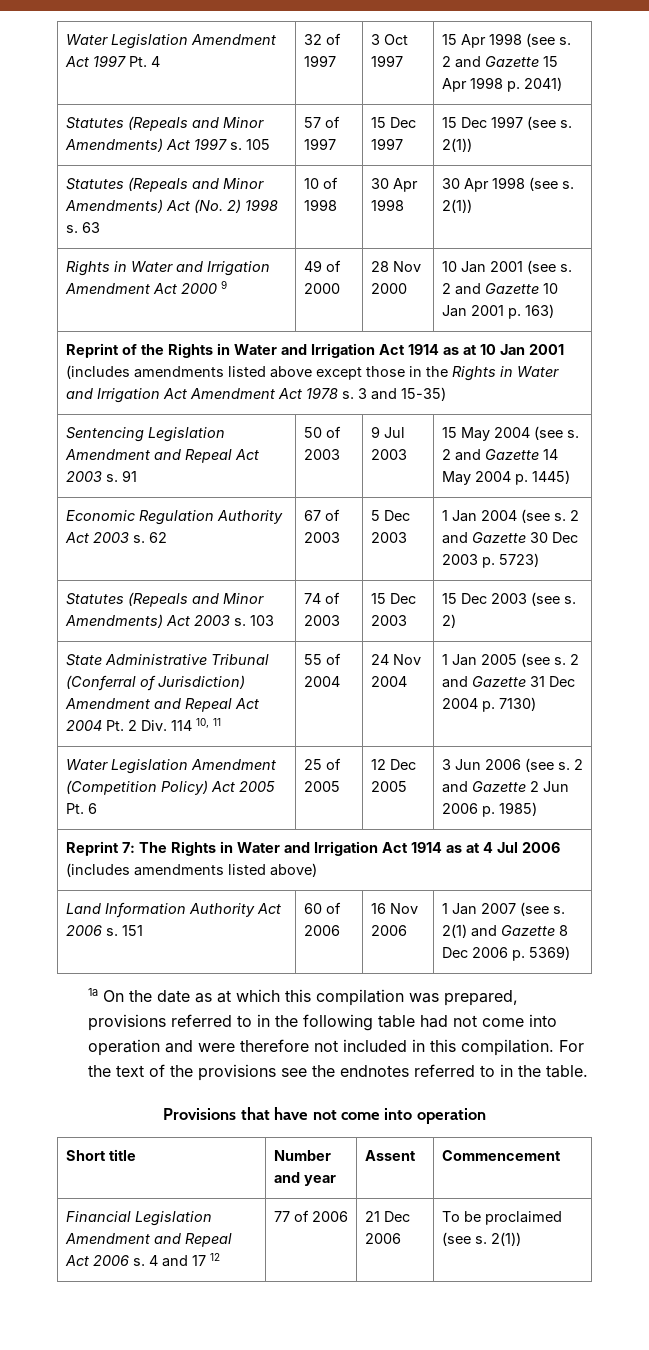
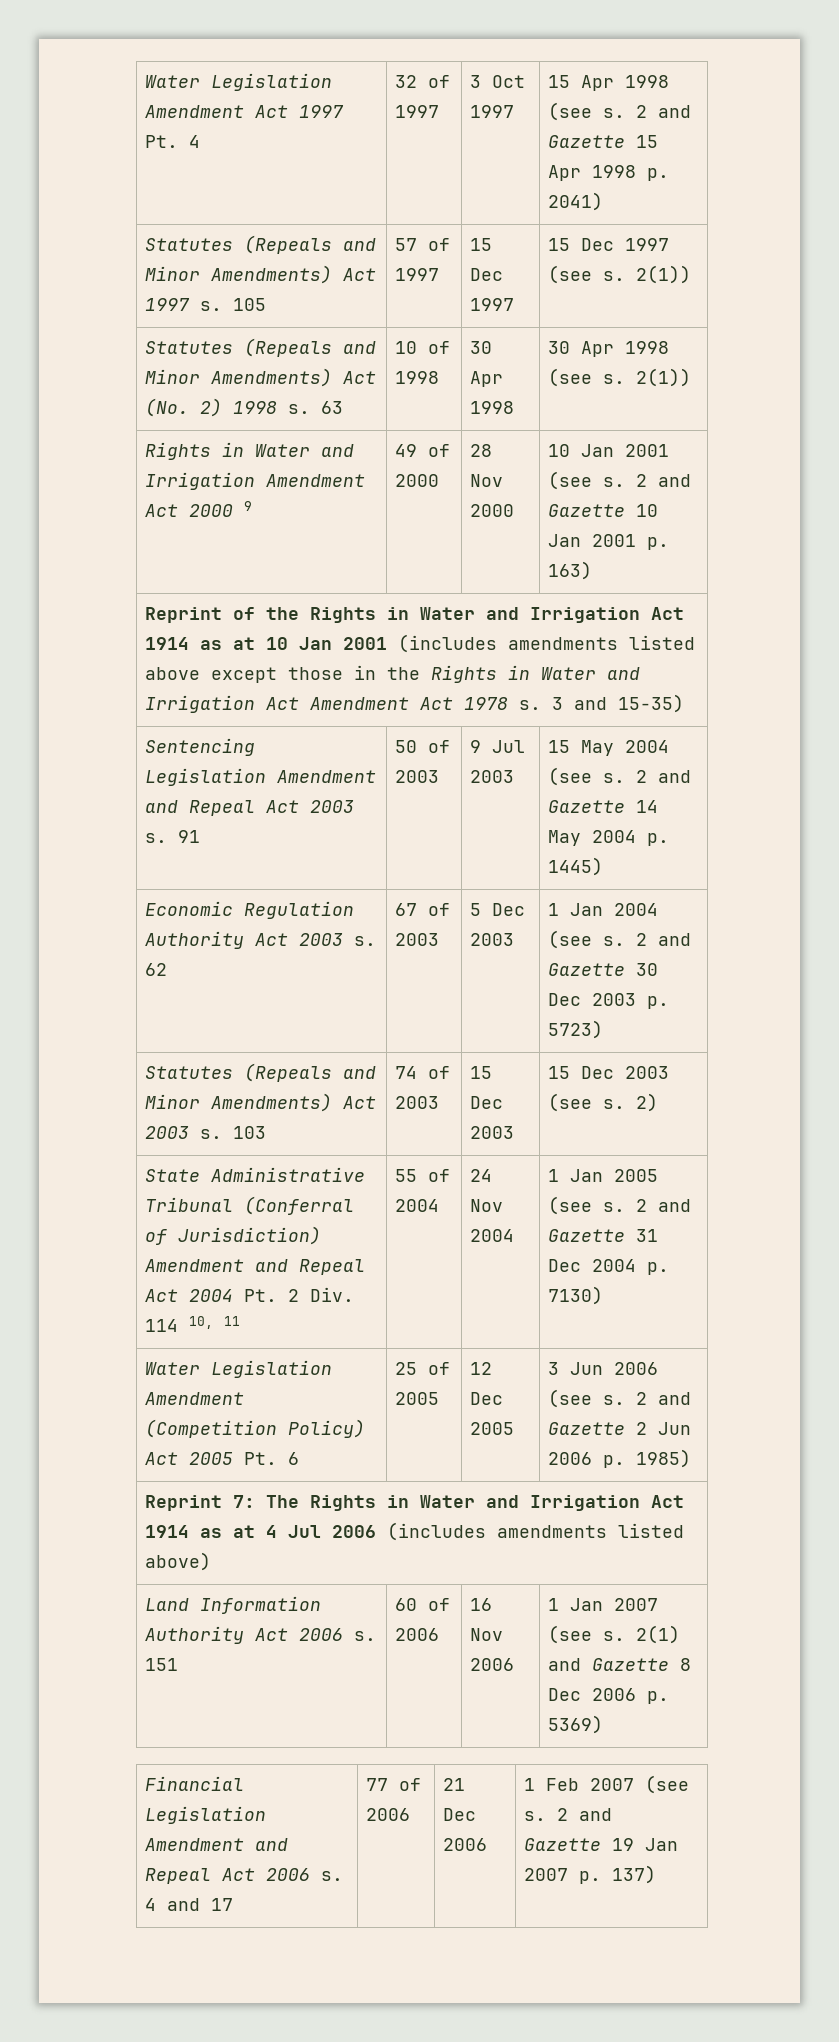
[87,988,518,1006] [87,1014,557,1031] [87,1039,584,1056] [87,1064,588,1081] [163,1107,486,1124] [65,1149,136,1161] [273,1150,331,1161] [273,1172,336,1186] [364,1150,416,1161] [441,1150,561,1161] // 1a On the date as at which this compilation was prepared, provisions referred to in the following table had not come into operation and were therefore not included in this compilation. For the text of the provisions see the endnotes referred to in the table. // Provisions that have not come into operation // Short title | Number and year | Assent | Commencement -> (603, 1724) none
[209,1253,220,1261] 12 -> (233, 1904) none
[441,1211,562,1225] [441,1232,521,1246] To be proclaimed (see s. 2(1)) -> [523,1775,689,1794] [523,1808,612,1821] [523,1838,678,1851] [523,1865,656,1884] 1 Feb 2007 (see s. 2 and Gazette 19 Jan 2007 p. 137)

